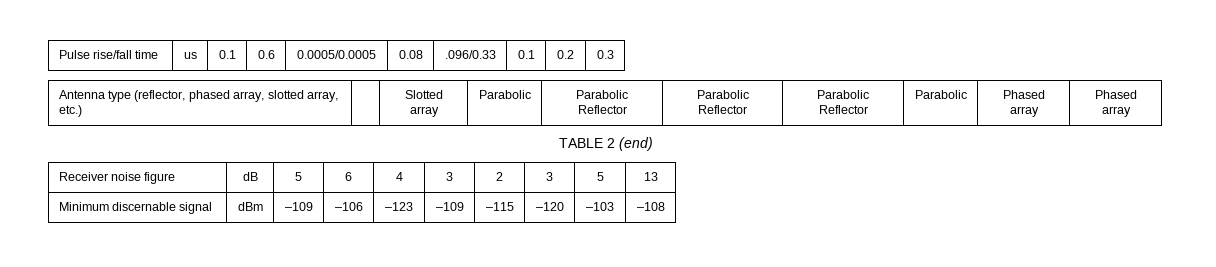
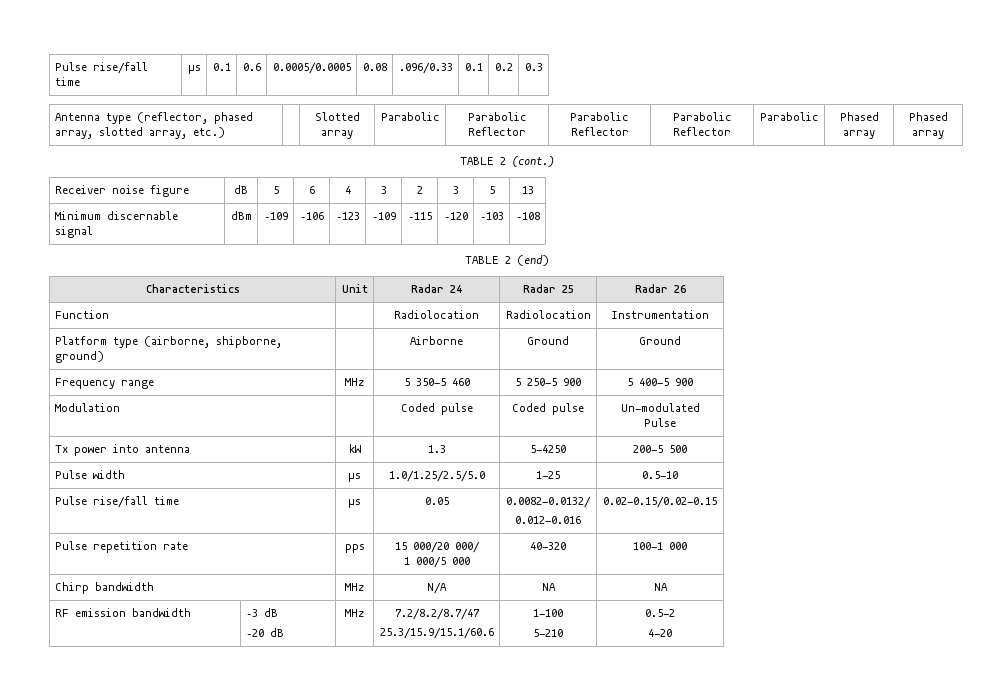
[58,50,159,59] [183,52,197,59] Pulse rise/fall time | us -> [54,62,148,74] [54,77,80,86] [187,65,201,74] Pulse rise/fall time | µs
[618,137,653,151] (end) -> [511,156,554,167] (cont.)
(665, 206) none -> [464,255,549,266] [145,284,240,293] [341,284,368,293] [411,284,462,293] [522,284,574,293] [634,284,686,293] [54,310,109,319] [394,310,479,319] [505,310,591,319] [611,310,709,319] [54,336,282,348] [54,351,104,363] [410,336,463,345] [527,336,569,345] [639,336,681,345] [54,378,154,389] [345,378,364,386] [403,378,470,386] [515,378,581,386] [627,378,693,386] [54,403,120,412] [400,403,473,415] [512,403,584,415] [620,403,700,412] [644,418,676,427] [54,444,190,456] [348,444,361,453] [427,445,446,453] [530,445,566,453] [633,445,687,453] [54,470,125,479] [348,473,361,482] [388,470,485,482] [536,471,560,479] [642,471,678,479] [54,496,179,508] [348,499,361,508] [424,497,449,505] [506,496,591,508] [515,516,581,524] [603,496,717,508] [54,541,188,553] [344,544,365,553] [394,541,480,553] [403,556,470,568] [530,542,566,550] [633,542,687,550] [54,582,154,594] [345,583,364,591] [427,582,447,594] [541,583,556,591] [653,583,668,591] [54,608,191,617] [245,608,278,617] [245,628,284,637] [345,609,364,617] [394,608,480,620] [379,627,494,639] [533,609,563,617] [533,629,563,637] [645,609,675,617] [648,629,672,637] // TABLE 2 (end) // Characteristics | Unit | Radar 24 | Radar 25 | Radar 26 // Function | | Radiolocation | Radiolocation | Instrumentation // Platform type (airborne, shipborne, ground) | | Airborne | Ground | Ground // Frequency range | MHz | 5 350-5 460 | 5 250-5 900 | 5 400-5 900 // Modulation | | Coded pulse | Coded pulse | Un-modulated Pulse // Tx power into antenna | kW | 1.3 | 5-4250 | 200-5 500 // Pulse width | µs | 1.0/1.25/2.5/5.0 | 1-25 | 0.5-10 // Pulse rise/fall time | µs | 0.05 | 0.0082-0.0132/ // 0.012-0.016 | 0.02-0.15/0.02-0.15 // Pulse repetition rate | pps | 15 000/20 000/ // 1 000/5 000 | 40-320 | 100-1 000 // Chirp bandwidth | MHz | N/A | NA | NA // RF emission bandwidth | –3 dB // –20 dB | MHz | 7.2/8.2/8.7/47 // 25.3/15.9/15.1/60.6 | 1-100 // 5-210 | 0.5-2 // 4-20

